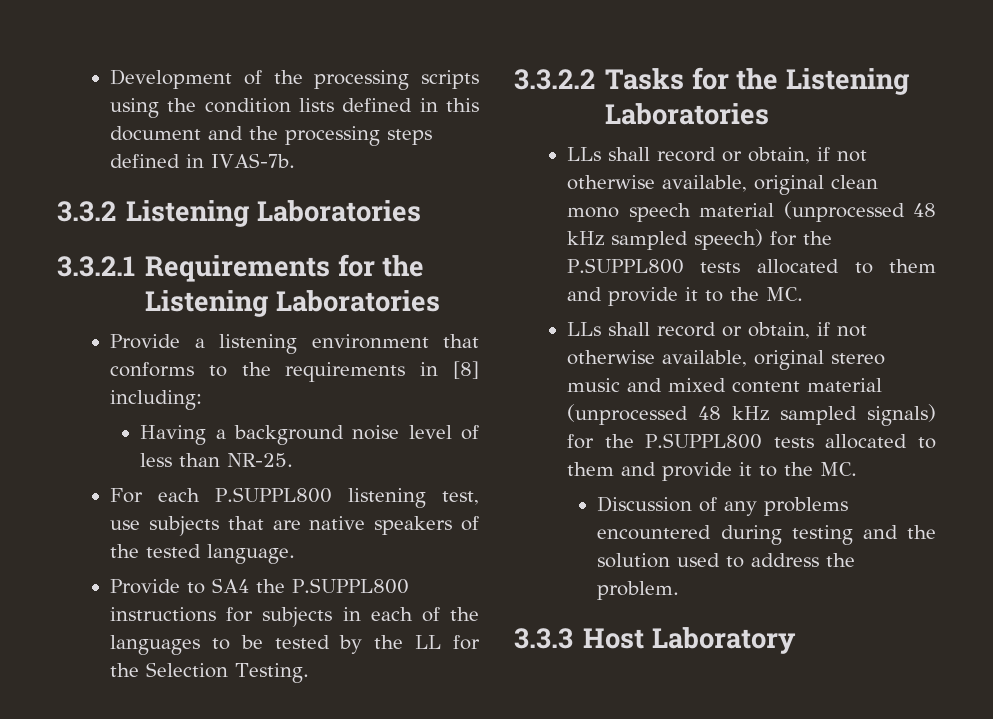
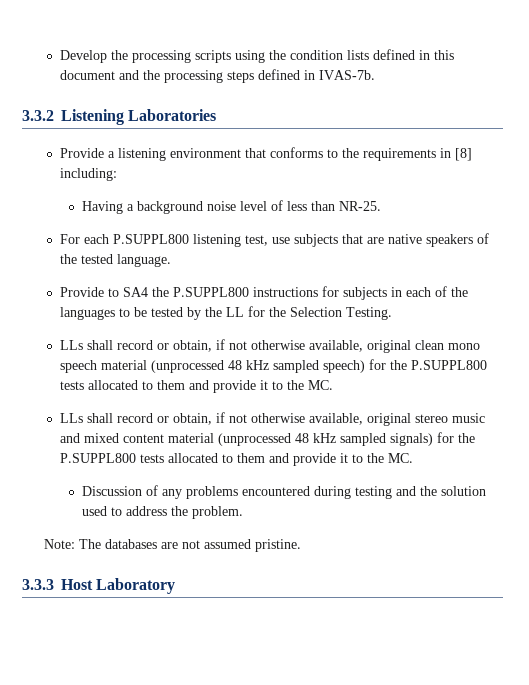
[110,69,262,89] Development of -> [59,50,107,63] Develop
[57,254,425,282] [145,290,440,317] // 3.3.2.1 Requirements for the Listening Laboratories -> (217, 115) none
[514,67,909,95] [605,103,770,125] // 3.3.2.2 Tasks for the Listening Laboratories -> (392, 313) none
(680, 590) none -> [44,539,302,552] // Note: The databases are not assumed pristine.

